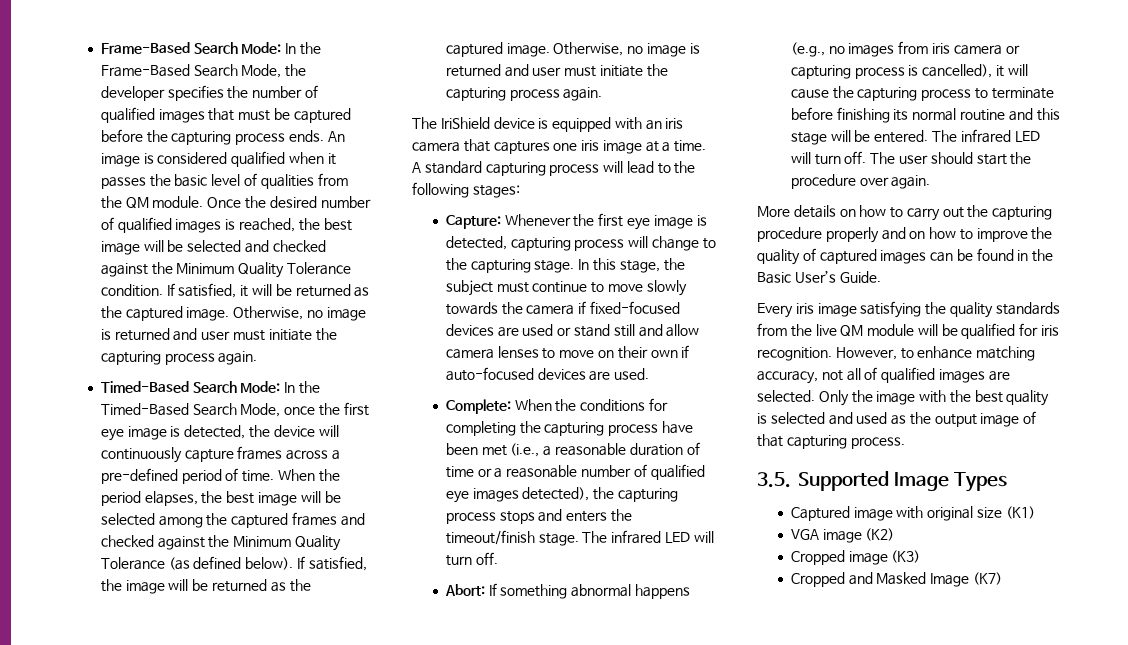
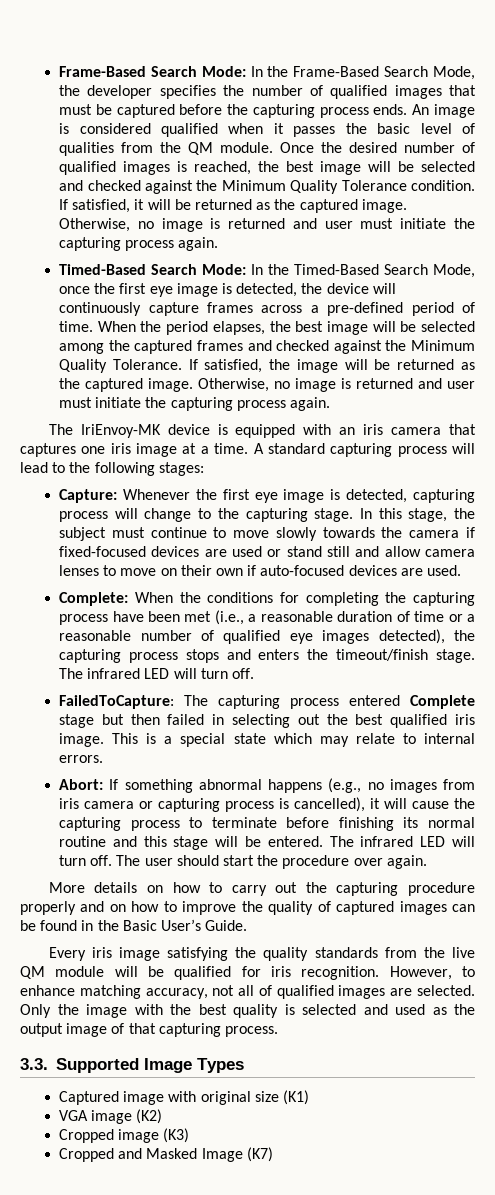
[100,556,294,570] Tolerance (as defined below). -> [112,359,182,370] Tolerance.
[440,117,490,129] IriShield -> [80,424,161,438] IriEnvoy-MK
(498, 558) none -> [59,695,475,709] [59,714,476,728] [59,733,476,747] [59,755,104,763] // FailedToCapture: The capturing process entered Complete stage but then failed in selecting out the best qualified iris image. This is a special state which may relate to internal errors.
[757,472,791,488] 3.5. -> [20,1058,48,1070] 3.3.

